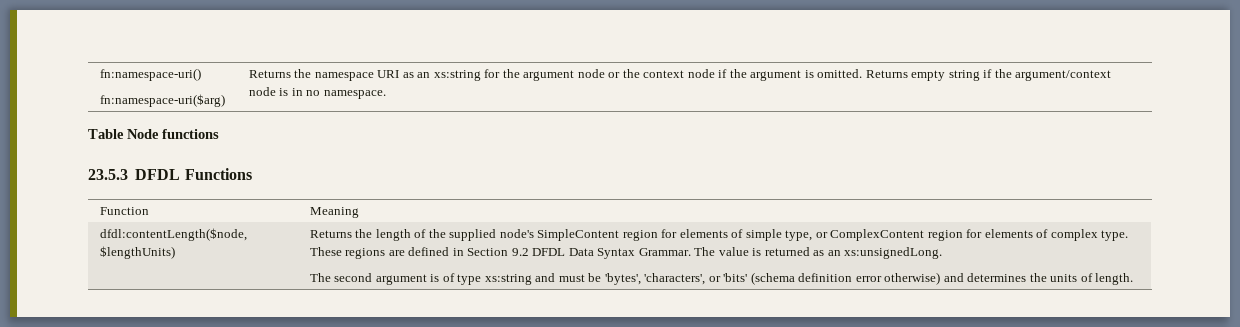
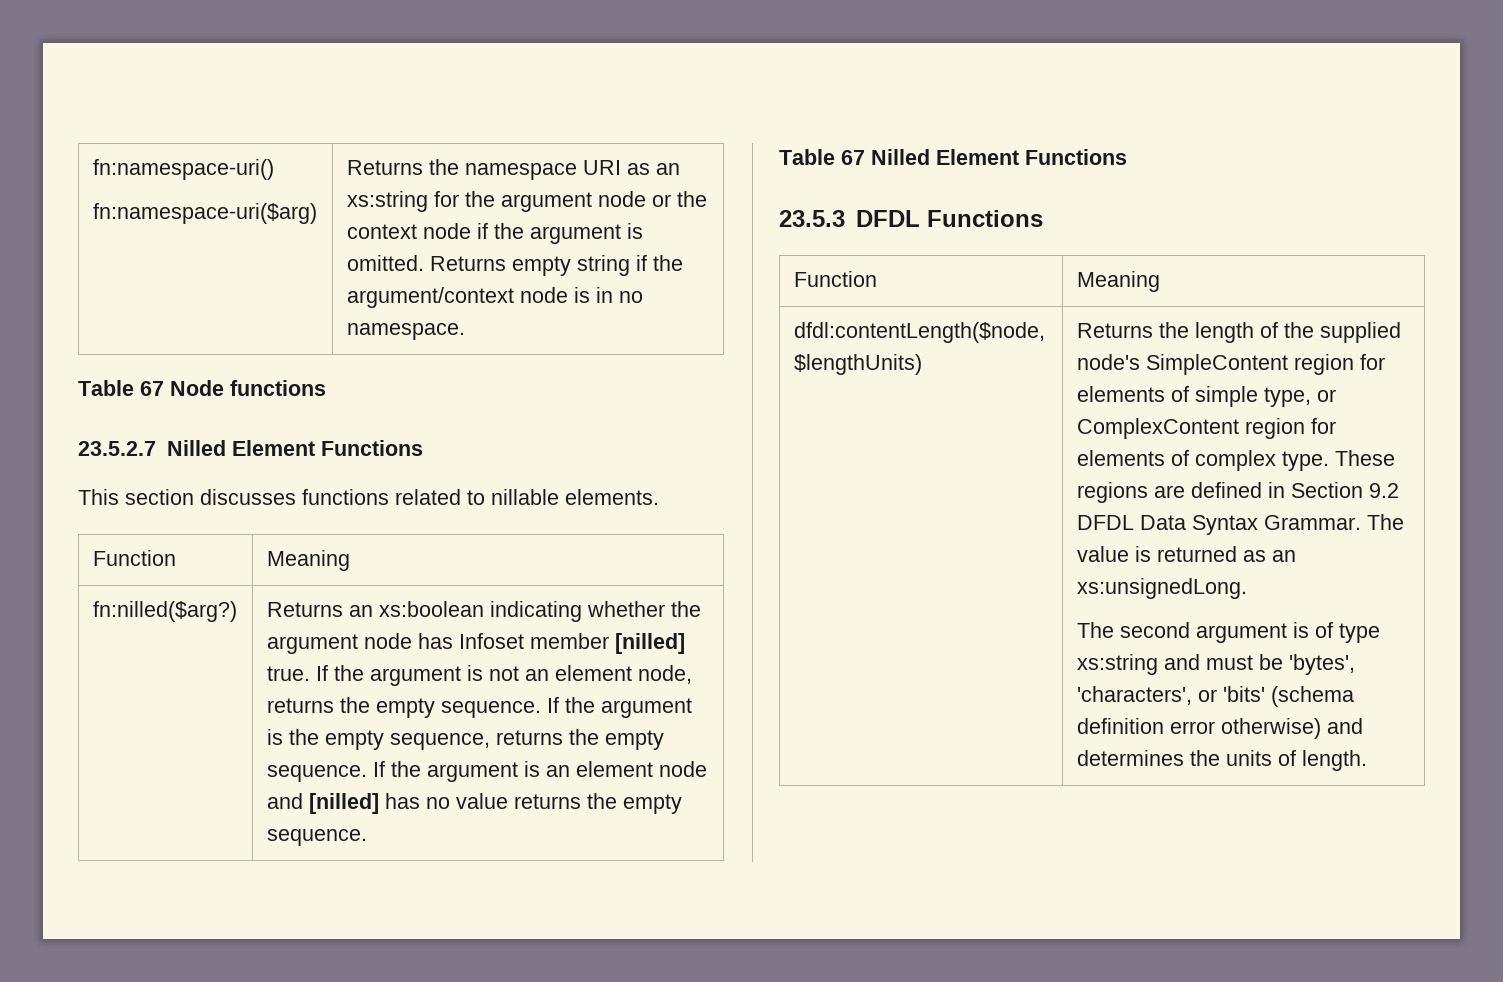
(124, 134) none -> [140,381,164,396] 67
(219, 134) none -> [78,440,423,456] [78,489,659,505] [92,550,176,566] [266,550,350,571] [92,601,237,622] [266,601,701,622] [266,633,685,654] [266,665,692,686] [266,697,692,718] [266,729,664,750] [266,761,707,782] [266,793,682,814] [266,829,367,846] [779,149,1127,165] // 23.5.2.7 Nilled Element Functions // This section discusses functions related to nillable elements. // Function | Meaning // fn:nilled($arg?) | Returns an xs:boolean indicating whether the argument node has Infoset member [nilled] true. If the argument is not an element node, returns the empty sequence. If the argument is the empty sequence, returns the empty sequence. If the argument is an element node and [nilled] has no value returns the empty sequence. // Table 67 Nilled Element Functions

